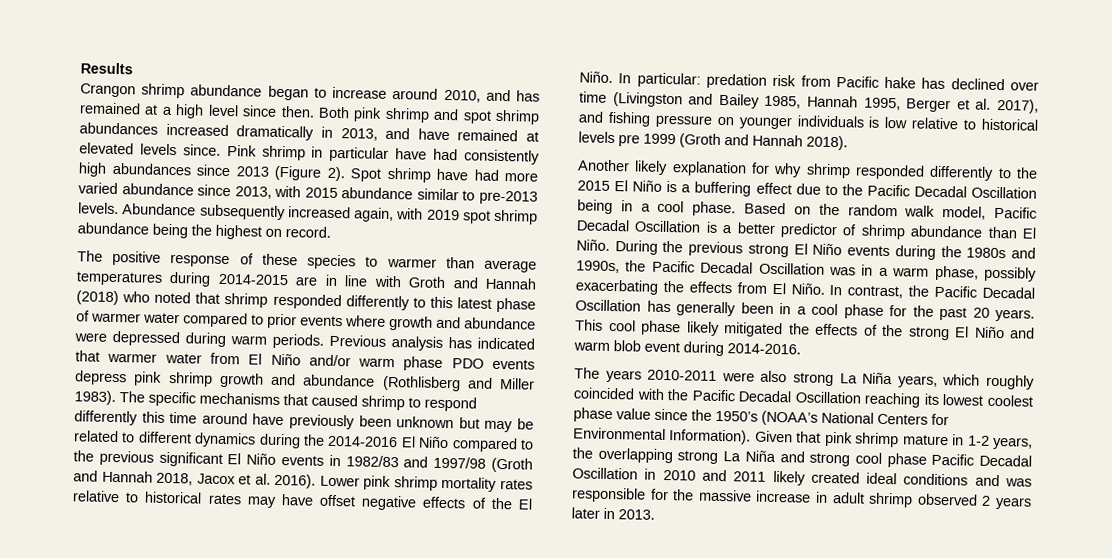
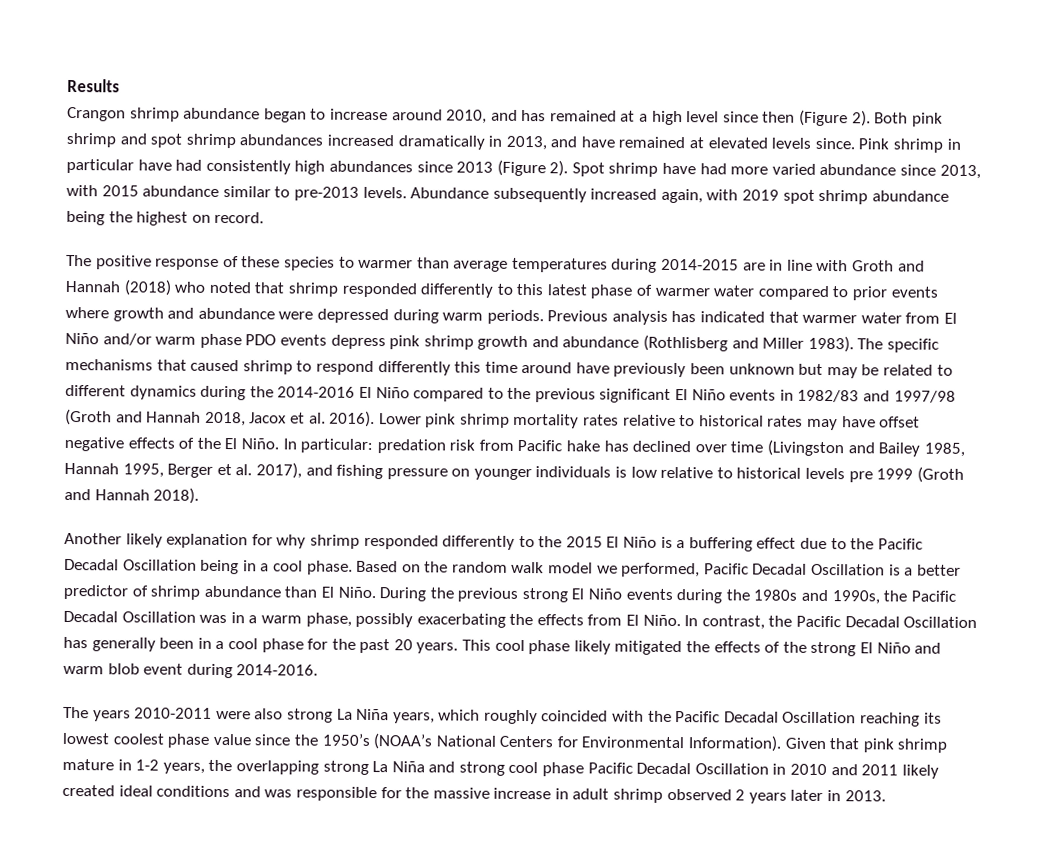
[280,105,315,118] then. -> [762,109,871,127] then (Figure 2).
[942,206,987,220] model, -> [548,562,701,578] model we performed,

